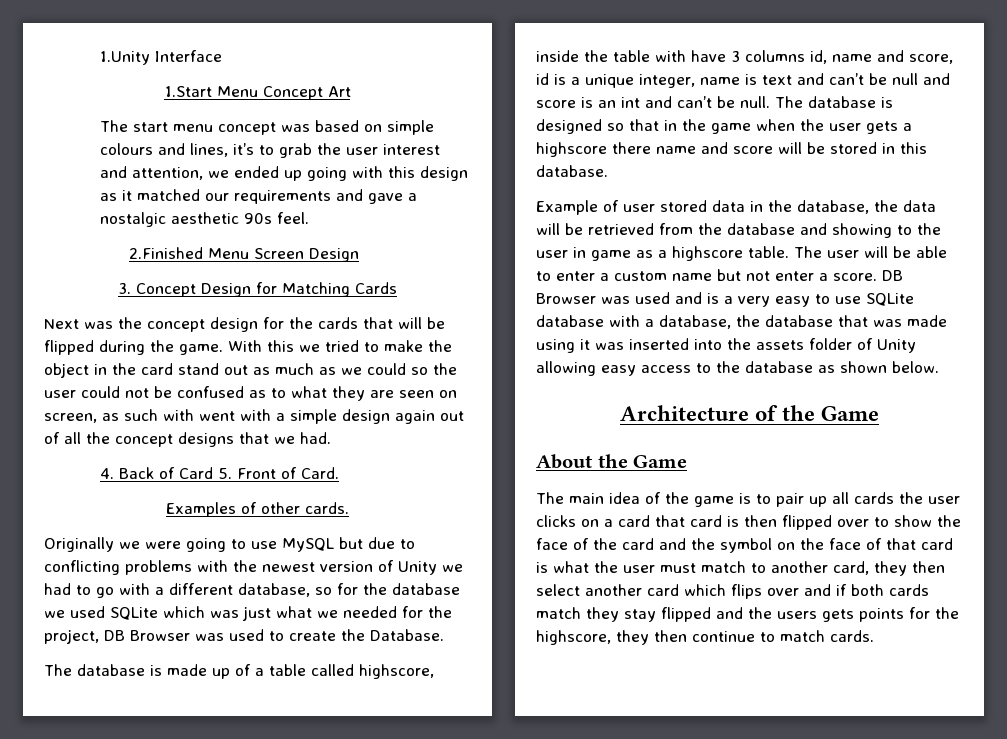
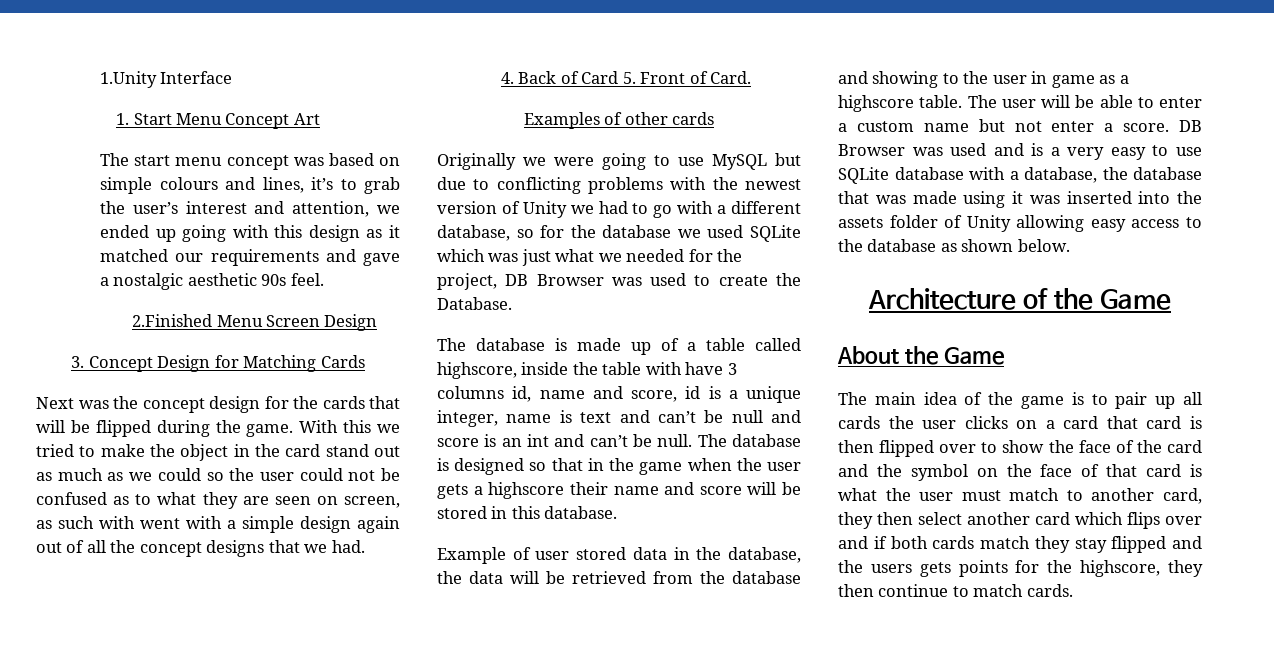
[164,86,212,97] 1.Start -> [116,113,172,125] 1. Start
[346,147,379,155] user -> [132,202,178,214] user’s
[305,502,349,514] cards. -> [672,112,715,125] cards
[612,142,651,154] there -> [569,482,608,495] their

